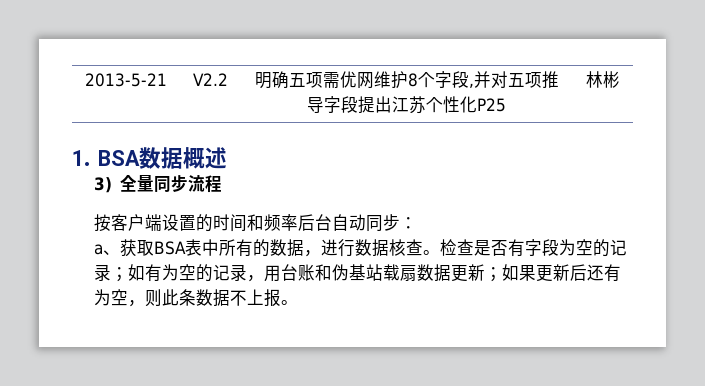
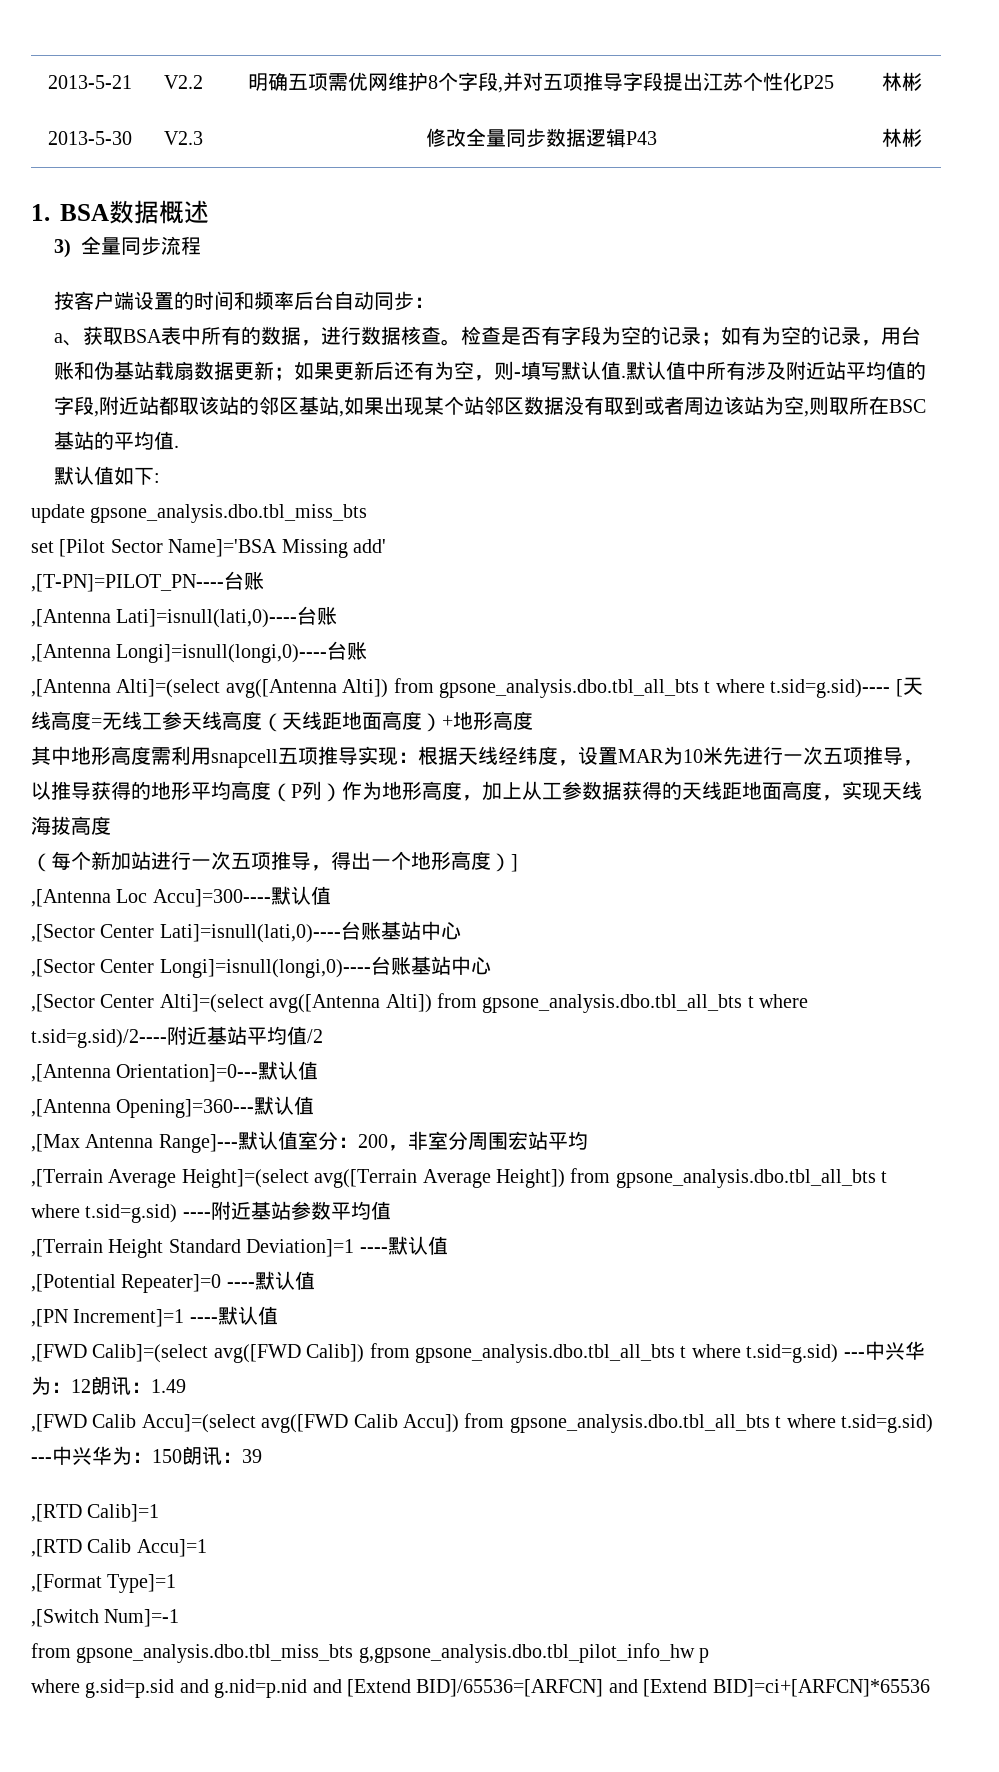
(620, 79) none -> [47,131,132,145] [164,131,203,145] [425,128,657,148] [881,128,922,147] // 2013-5-30 | V2.3 | 修改全量同步数据逻辑P43 | 林彬
[162,289,299,307] 此条数据不上报。 -> [514,361,927,380] [54,396,927,417] [54,431,180,450] [54,466,161,485] [31,504,368,523] [31,539,386,558] [31,571,264,592] [31,606,338,628] [31,641,368,663] [31,677,923,698] [31,711,533,732] [31,746,923,768] [31,781,922,802] [31,816,111,835] [31,851,518,872] [31,886,331,907] [31,921,461,943] [31,956,491,978] [31,993,809,1013] [31,1026,323,1048] [31,1061,319,1082] [31,1096,315,1118] [31,1131,588,1153] [31,1168,888,1188] [31,1201,391,1223] [31,1236,448,1258] [31,1271,315,1293] [31,1306,278,1327] [31,1341,925,1363] [31,1376,186,1395] [31,1413,933,1433] [31,1446,262,1465] [31,1504,160,1522] [31,1539,207,1557] [31,1574,177,1593] [31,1609,180,1627] [31,1643,710,1663] [31,1679,930,1698] -填写默认值.默认值中所有涉及附近站平均值的字段,附近站都取该站的邻区基站,如果出现某个站邻区数据没有取到或者周边该站为空,则取所在BSC基站的平均值. // 默认值如下: // update gpsone_analysis.dbo.tbl_miss_bts // set [Pilot Sector Name]='BSA Missing add' // ,[T-PN]=PILOT_PN----台账 // ,[Antenna Lati]=isnull(lati,0)----台账 // ,[Antenna Longi]=isnull(longi,0)----台账 // ,[Antenna Alti]=(select avg([Antenna Alti]) from gpsone_analysis.dbo.tbl_all_bts t where t.sid=g.sid)---- [天线高度=无线工参天线高度（天线距地面高度）+地形高度 // 其中地形高度需利用snapcell五项推导实现：根据天线经纬度，设置MAR为10米先进行一次五项推导，以推导获得的地形平均高度（P列）作为地形高度，加上从工参数据获得的天线距地面高度，实现天线海拔高度 // （每个新加站进行一次五项推导，得出一个地形高度）] // ,[Antenna Loc Accu]=300----默认值 // ,[Sector Center Lati]=isnull(lati,0)----台账基站中心 // ,[Sector Center Longi]=isnull(longi,0)----台账基站中心 // ,[Sector Center Alti]=(select avg([Antenna Alti]) from gpsone_analysis.dbo.tbl_all_bts t where t.sid=g.sid)/2----附近基站平均值/2 // ,[Antenna Orientation]=0---默认值 // ,[Antenna Opening]=360---默认值 // ,[Max Antenna Range]---默认值室分：200，非室分周围宏站平均 // ,[Terrain Average Height]=(select avg([Terrain Average Height]) from gpsone_analysis.dbo.tbl_all_bts t where t.sid=g.sid) ----附近基站参数平均值 // ,[Terrain Height Standard Deviation]=1 ----默认值 // ,[Potential Repeater]=0 ----默认值 // ,[PN Increment]=1 ----默认值 // ,[FWD Calib]=(select avg([FWD Calib]) from gpsone_analysis.dbo.tbl_all_bts t where t.sid=g.sid) ---中兴华为：12朗讯：1.49 // ,[FWD Calib Accu]=(select avg([FWD Calib Accu]) from gpsone_analysis.dbo.tbl_all_bts t where t.sid=g.sid) ---中兴华为：150朗讯：39 // ,[RTD Calib]=1 // ,[RTD Calib Accu]=1 // ,[Format Type]=1 // ,[Switch Num]=-1 // from gpsone_analysis.dbo.tbl_miss_bts g,gpsone_analysis.dbo.tbl_pilot_info_hw p // where g.sid=p.sid and g.nid=p.nid and [Extend BID]/65536=[ARFCN] and [Extend BID]=ci+[ARFCN]*65536

